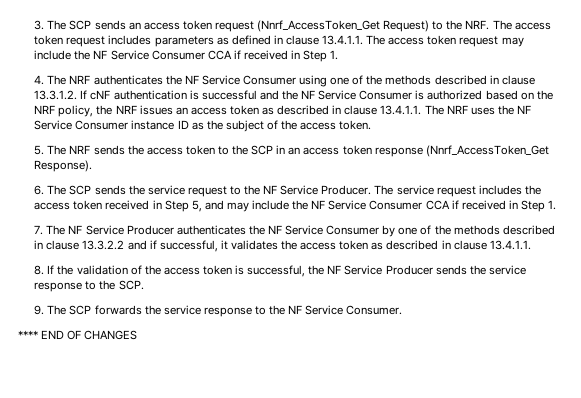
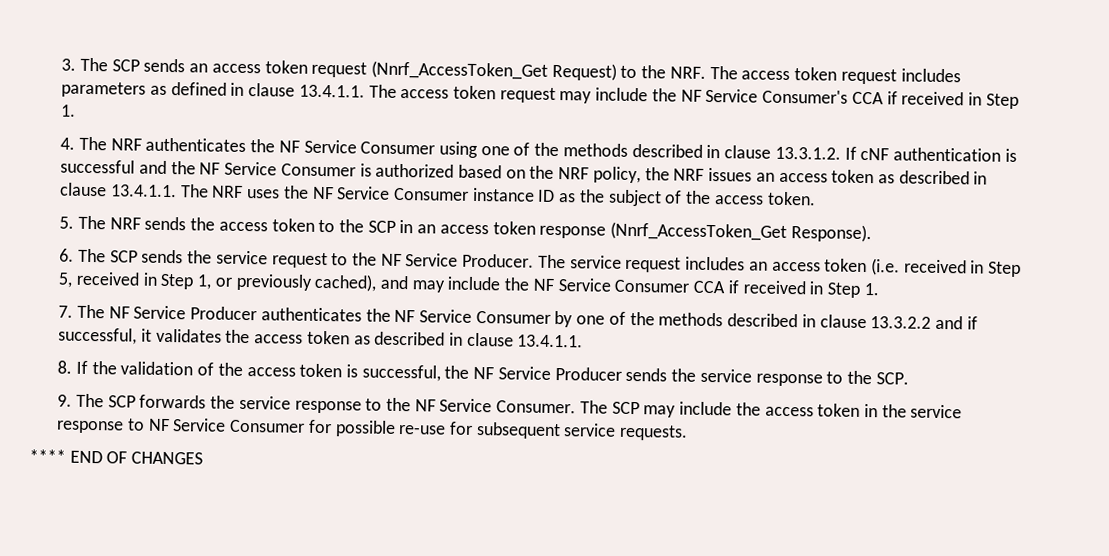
[151,50,205,60] Consumer -> [762,89,849,104] Consumer's
[524,185,541,195] [34,200,103,210] the access token -> [748,258,900,276] an access token (i.e.
(202, 206) none -> [75,271,378,292] received in Step 1, or previously cached),
(403, 310) none -> [579,400,963,419] [56,418,689,441] The SCP may include the access token in the service response to NF Service Consumer for possible re-use for subsequent service requests.

